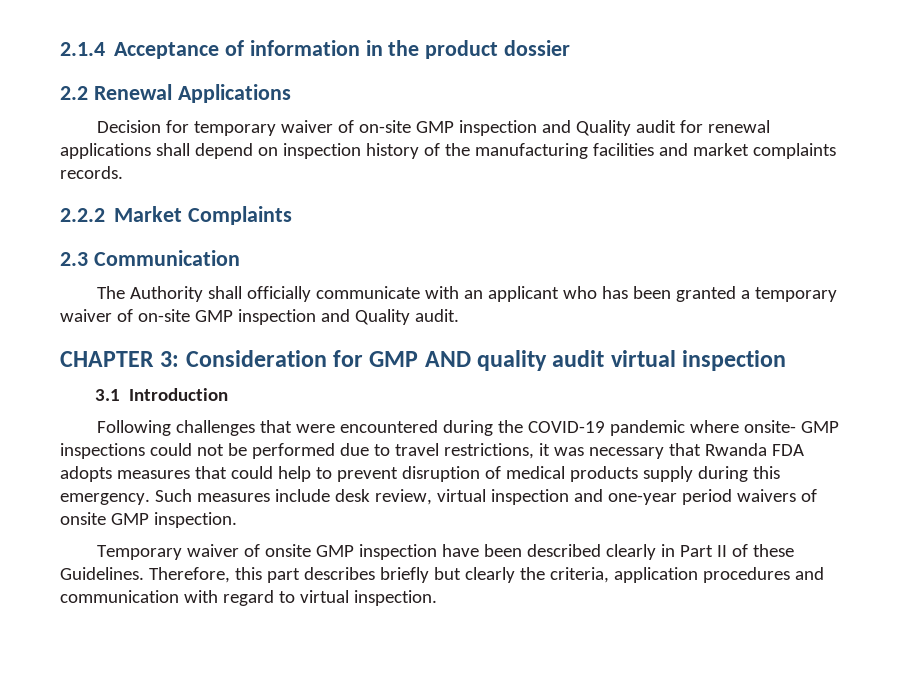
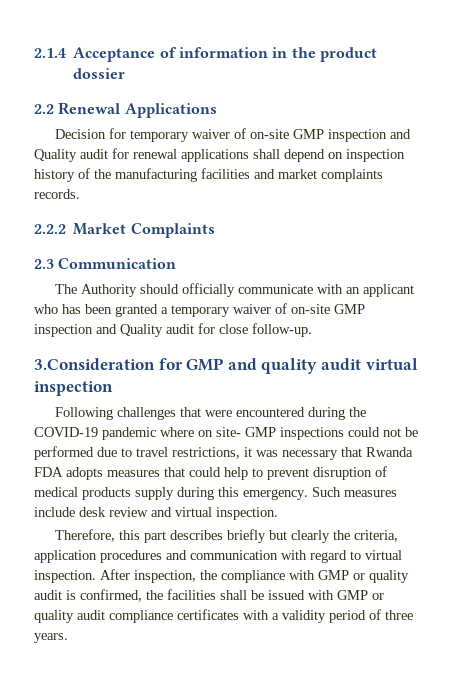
[207,286,242,299] shall -> [140,284,180,294] should
[414,309,459,322] [60,350,327,367] audit. // CHAPTER 3: Consideration -> [166,323,312,337] [34,358,155,370] audit for close follow-up. // 3.Consideration
[424,351,471,367] AND -> [227,358,257,370] and
[94,388,229,401] // 3.1 Introduction -> (113, 388) none
[743,420,796,433] onsite- -> [198,427,241,437] on site-
[374,489,817,505] [60,512,237,528] [96,544,794,560] [60,567,144,580] review, virtual inspection and one-year period waivers of onsite GMP inspection. // Temporary waiver of onsite GMP inspection have been described clearly in Part II of these Guidelines. -> [109,507,278,520] review and virtual inspection. //
(437, 598) none -> [100,569,409,583] [34,589,384,602] [34,609,413,623] [34,633,68,643] After inspection, the compliance with GMP or quality audit is confirmed, the facilities shall be issued with GMP or quality audit compliance certificates with a validity period of three years.

